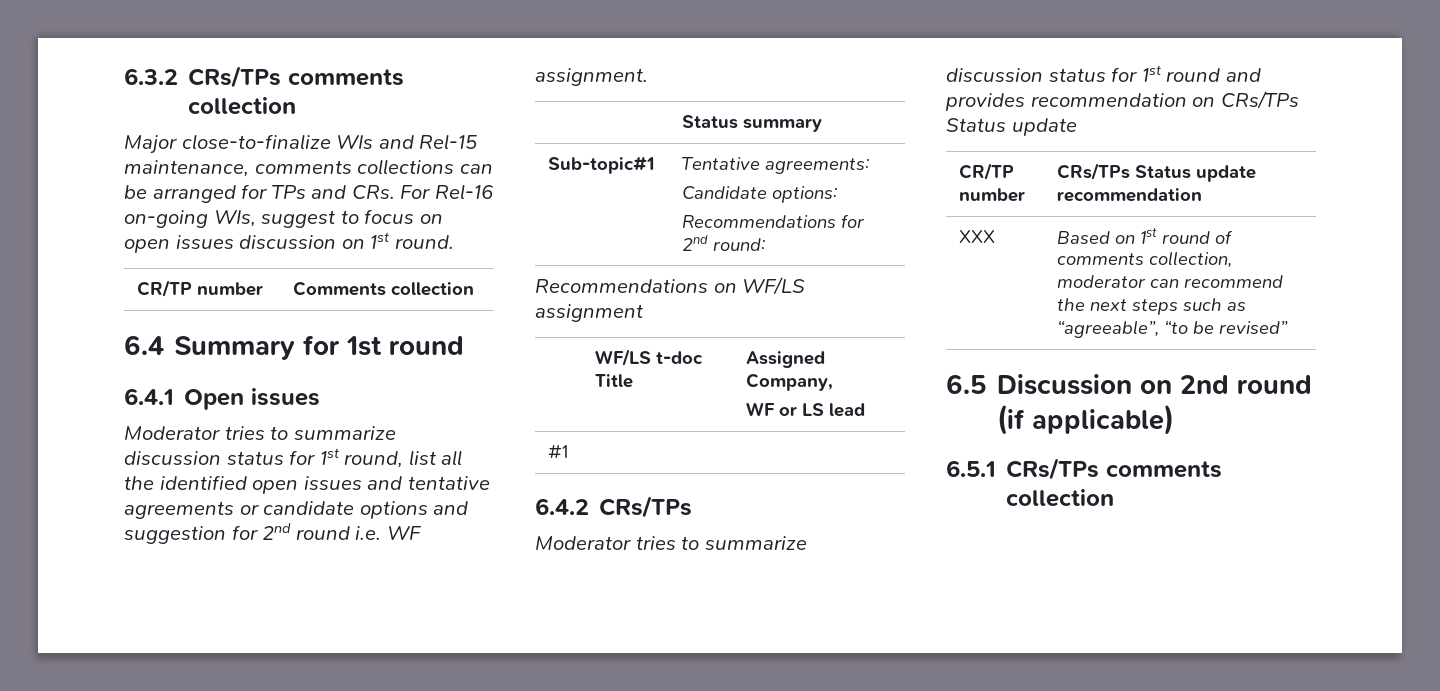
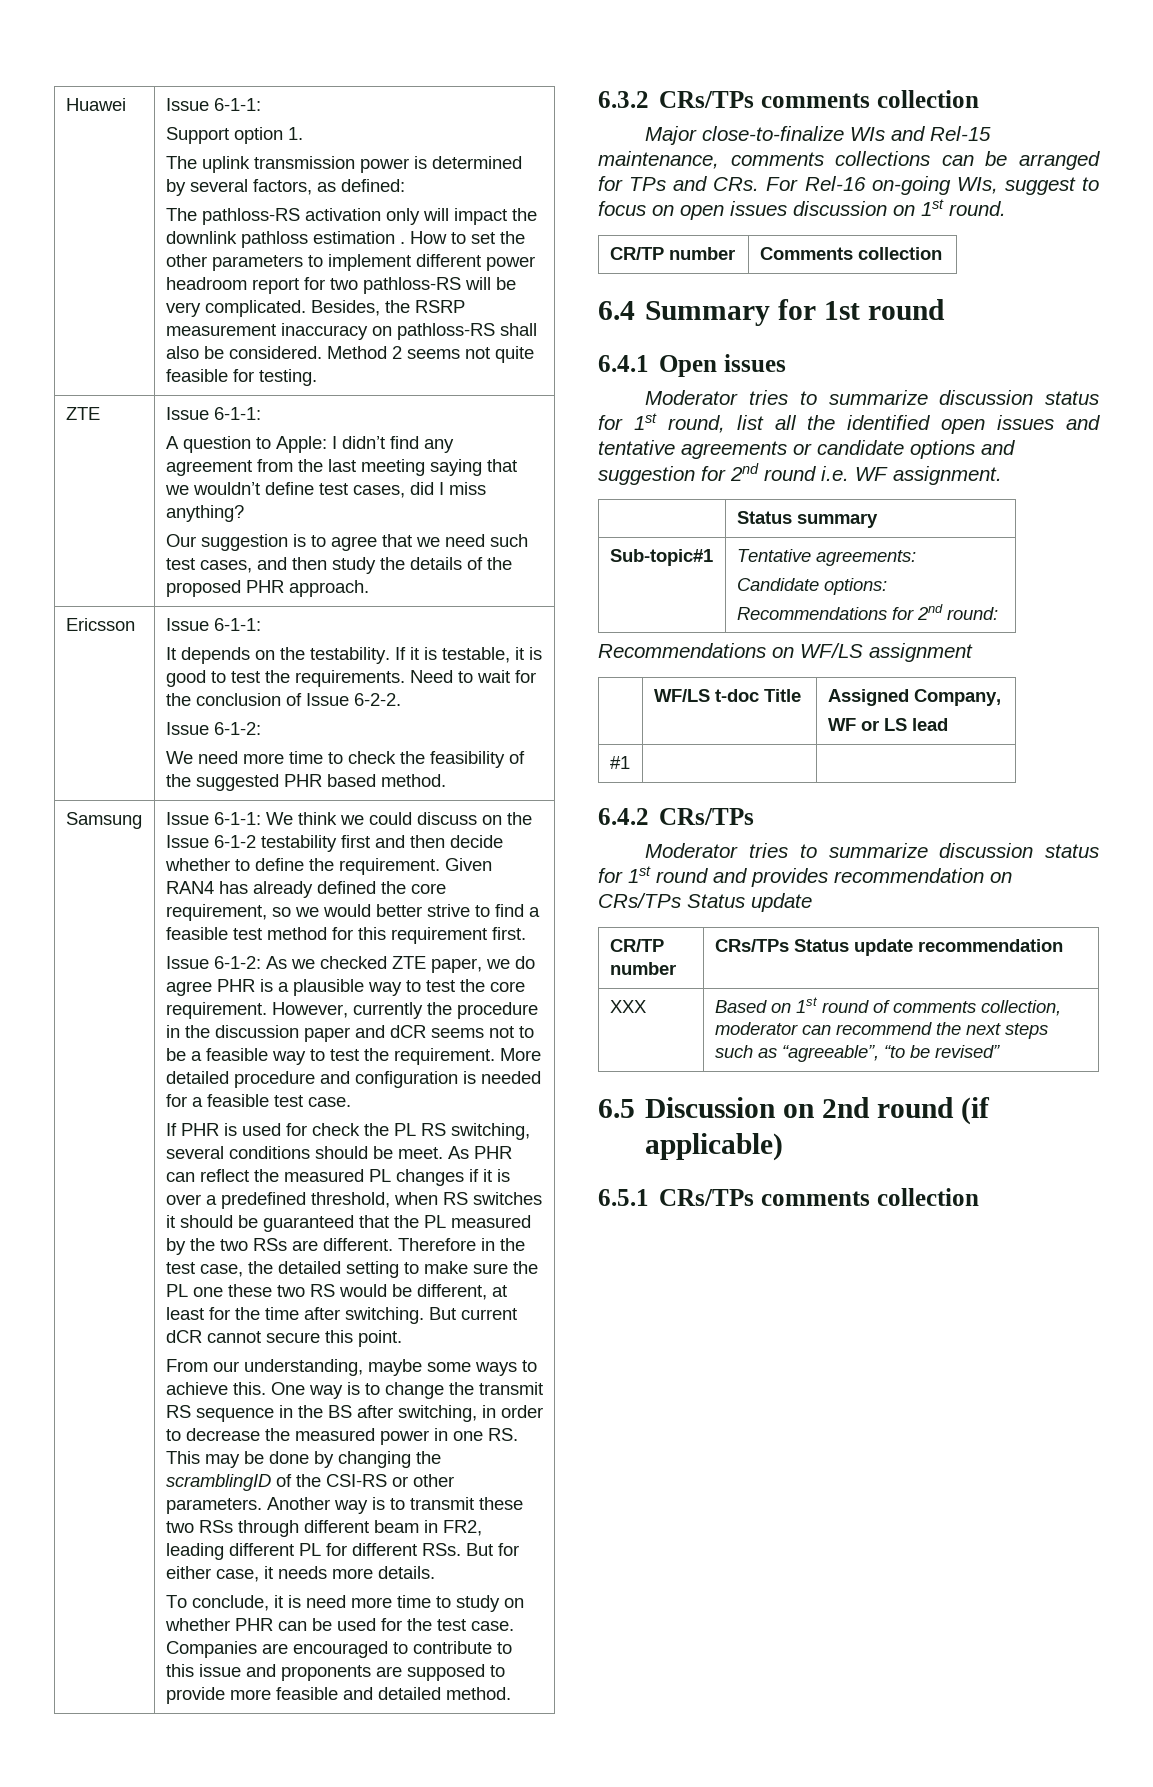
(124, 76) none -> [65,98,126,111] [165,98,261,111] [165,127,303,144] [165,156,522,173] [165,179,405,196] [165,208,537,225] [165,231,525,248] [165,254,535,271] [165,277,516,294] [165,300,465,317] [165,323,537,340] [165,346,534,363] [165,369,317,386] [65,407,100,420] [165,407,261,420] [165,436,454,453] [165,459,517,476] [164,482,486,498] [165,505,244,522] [165,534,528,551] [165,557,512,574] [165,580,369,597] [65,618,135,631] [165,618,261,631] [165,647,542,664] [165,670,536,687] [165,693,401,706] [165,722,261,735] [165,751,525,768] [165,774,446,791] [65,812,142,829] [165,812,532,825] [165,835,503,852] [164,858,492,875] [165,881,446,898] [165,904,540,921] [165,927,526,944] [165,956,535,973] [165,979,525,996] [165,1002,538,1019] [165,1025,534,1042] [165,1048,541,1065] [165,1071,541,1088] [165,1094,351,1107] [165,1123,530,1140] [165,1146,512,1159] [165,1169,510,1186] [165,1192,542,1209] [165,1215,531,1232] [165,1238,525,1255] [165,1261,538,1278] [165,1284,507,1300] [165,1307,517,1324] [165,1330,402,1347] [165,1359,537,1376] [165,1382,543,1399] [165,1405,543,1422] [165,1428,518,1445] [165,1451,441,1468] [165,1474,454,1491] [165,1497,523,1514] [165,1520,482,1537] [165,1543,519,1560] [165,1566,435,1582] [165,1595,524,1612] [164,1618,514,1631] [165,1641,512,1658] [165,1664,505,1681] [165,1687,511,1704] Huawei | Issue 6-1-1: // Support option 1. // The uplink transmission power is determined by several factors, as defined: // The pathloss-RS activation only will impact the downlink pathloss estimation . How to set the other parameters to implement different power headroom report for two pathloss-RS will be very complicated. Besides, the RSRP measurement inaccuracy on pathloss-RS shall also be considered. Method 2 seems not quite feasible for testing. // ZTE | Issue 6-1-1: // A question to Apple: I didn’t find any agreement from the last meeting saying that we wouldn’t define test cases, did I miss anything? // Our suggestion is to agree that we need such test cases, and then study the details of the proposed PHR approach. // Ericsson | Issue 6-1-1: // It depends on the testability. If it is testable, it is good to test the requirements. Need to wait for the conclusion of Issue 6-2-2. // Issue 6-1-2: // We need more time to check the feasibility of the suggested PHR based method. // Samsung | Issue 6-1-1: We think we could discuss on the Issue 6-1-2 testability first and then decide whether to define the requirement. Given RAN4 has already defined the core requirement, so we would better strive to find a feasible test method for this requirement first. // Issue 6-1-2: As we checked ZTE paper, we do agree PHR is a plausible way to test the core requirement. However, currently the procedure in the discussion paper and dCR seems not to be a feasible way to test the requirement. More detailed procedure and configuration is needed for a feasible test case. // If PHR is used for check the PL RS switching, several conditions should be meet. As PHR can reflect the measured PL changes if it is over a predefined threshold, when RS switches it should be guaranteed that the PL measured by the two RSs are different. Therefore in the test case, the detailed setting to make sure the PL one these two RS would be different, at least for the time after switching. But current dCR cannot secure this point. // From our understanding, maybe some ways to achieve this. One way is to change the transmit RS sequence in the BS after switching, in order to decrease the measured power in one RS. This may be done by changing the scramblingID of the CSI-RS or other parameters. Another way is to transmit these two RSs through different beam in FR2, leading different PL for different RSs. But for either case, it needs more details. // To conclude, it is need more time to study on whether PHR can be used for the test case. Companies are encouraged to contribute to this issue and proponents are supposed to provide more feasible and detailed method. //

